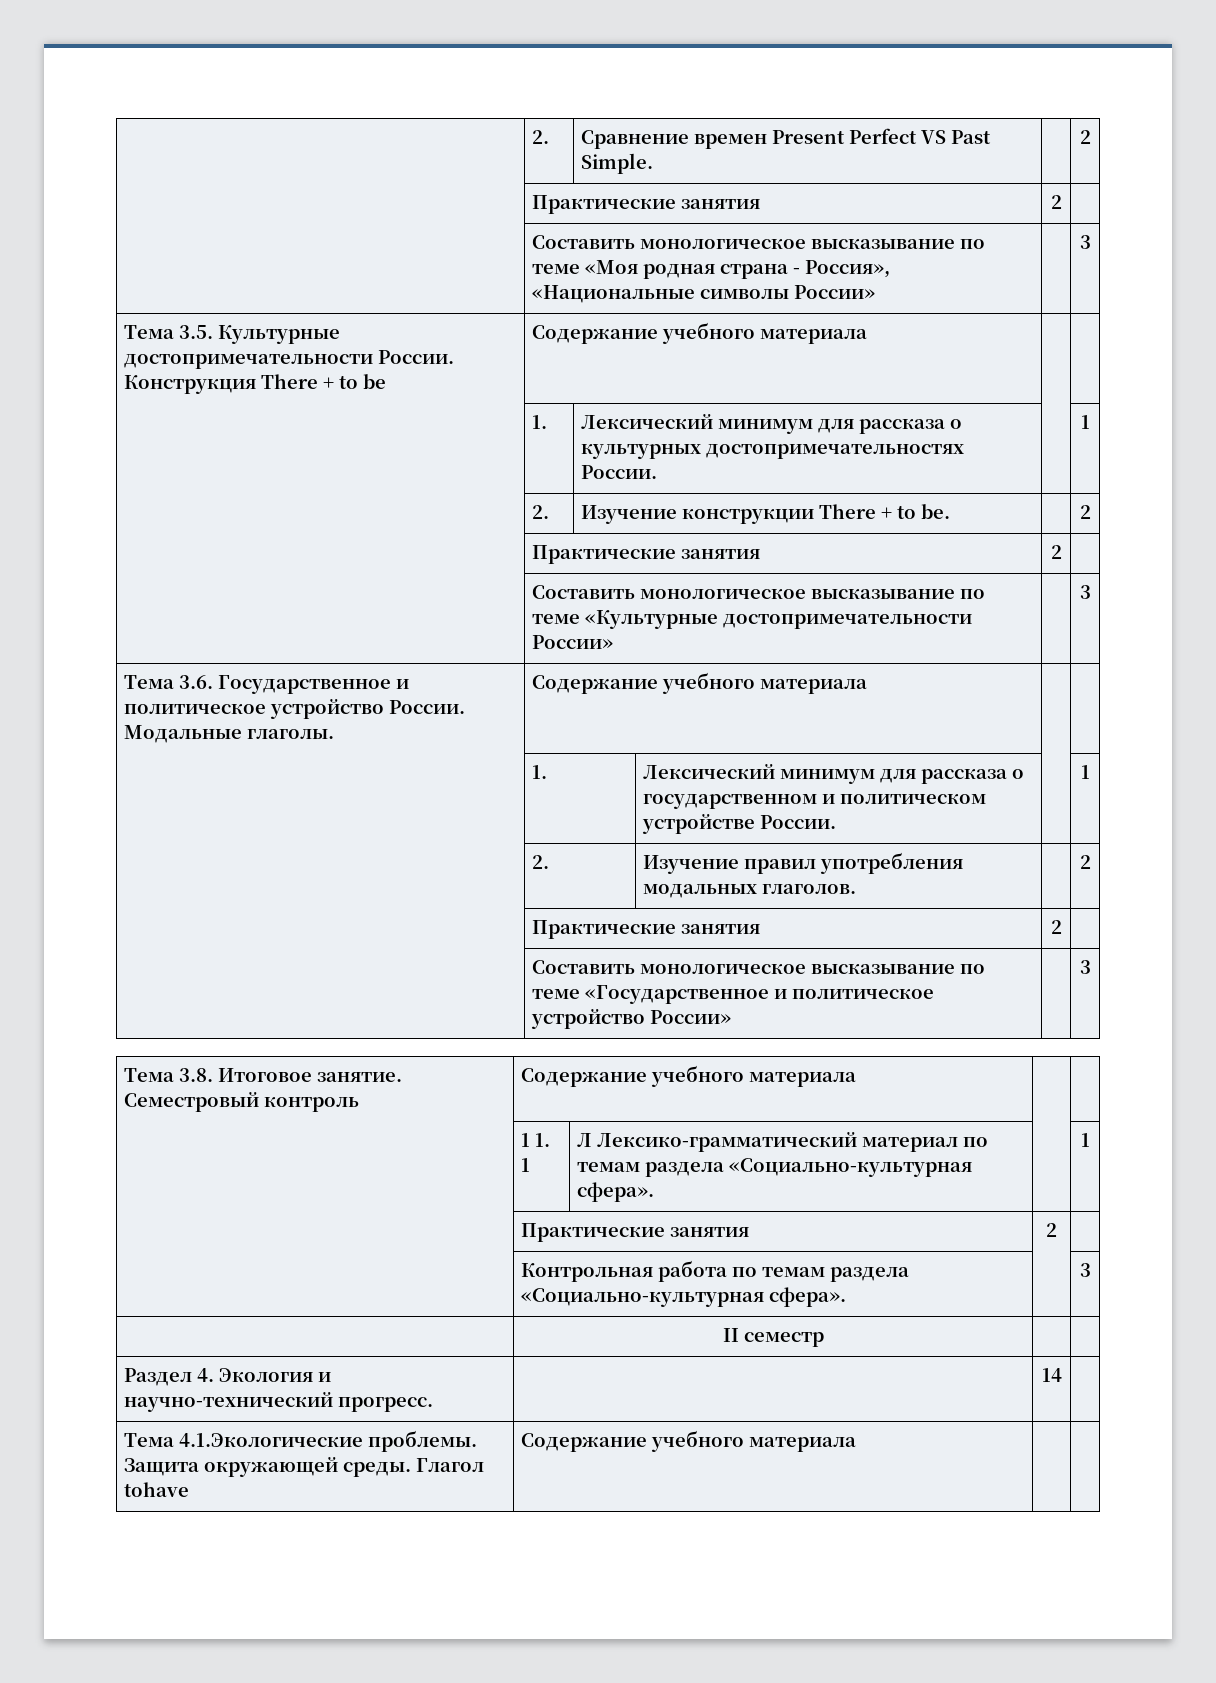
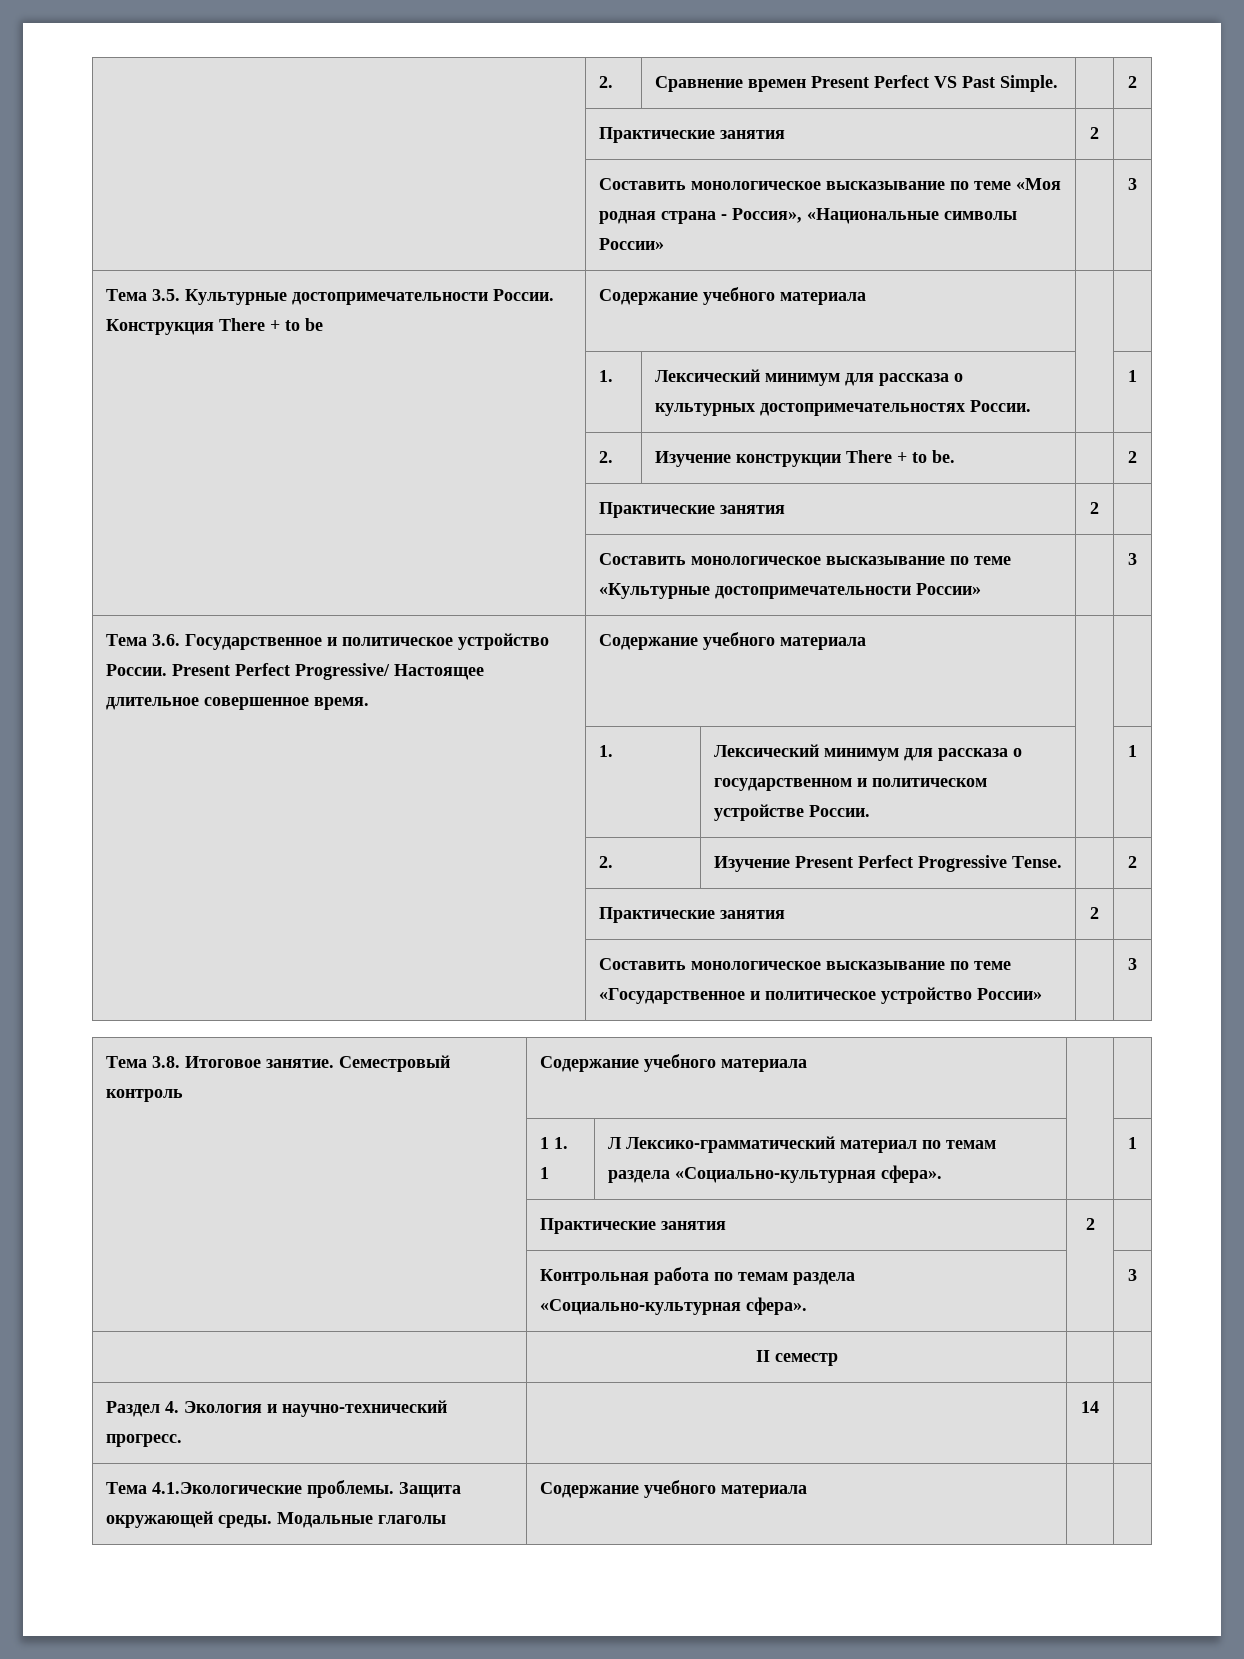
[124,725,335,743] Модальные глаголы. -> [171,663,484,680] [105,697,369,710] Present Perfect Progressive/ Настоящее длительное совершенное время.
[744,852,964,874] [643,884,857,898] правил употребления модальных глаголов. -> [794,855,1062,872] Present Perfect Progressive Tense.
[416,1458,485,1472] [124,1482,190,1497] Глагол tohave -> [276,1512,446,1528] Модальные глаголы

